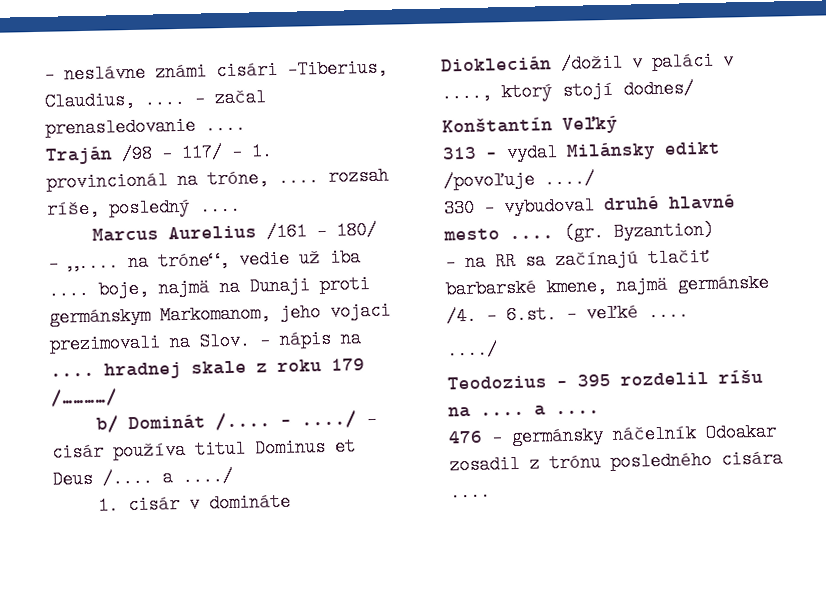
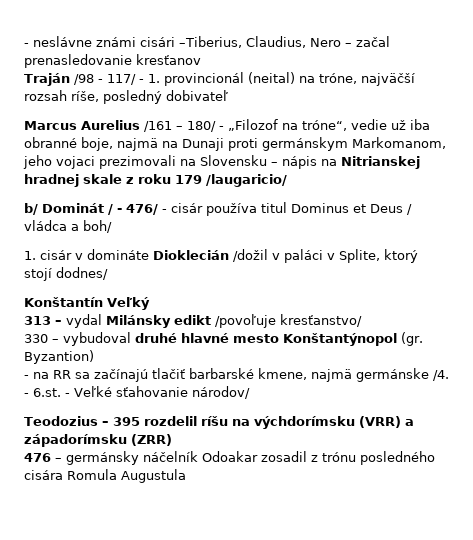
[144,89,185,109] .... -> [310,38,341,47] Nero
[205,115,246,135] .... -> [136,54,201,65] kresťanov
(168, 181) none -> [247,72,295,84] (neital)
[278,168,319,187] .... -> [360,73,415,86] najväčší
[199,196,241,216] .... -> [166,90,228,101] dobivateľ
[68,253,119,273] „.... -> [228,119,278,131] „Filozof
[48,280,89,300] .... -> [24,137,77,148] obranné
[199,331,251,351] Slov. -> [200,155,267,166] Slovensku
[50,372,95,377] .... -> [341,156,420,169] Nitrianskej
[50,388,118,407] /…………/ -> [206,174,287,187] /laugaricio/
[214,410,357,431] /.... - ..../ -> [108,204,158,215] / - 476/
[102,466,233,488] /.... a ..../ -> [407,204,412,215] [24,220,112,233] / vládca a boh/
[441,83,492,103] ...., -> [339,249,380,263] Splite,
[544,169,595,189] ..../ -> [280,314,362,327] kresťanstvo/
[509,235,554,240] .... -> [283,333,397,346] Konštantýnopol
[586,302,689,323] [446,340,498,360] veľké .... // ..../ -> [74,386,250,399] Veľké sťahovanie národov/
[480,405,600,416] .... a .... -> [253,416,414,429] [24,434,172,447] výchdorímsku (VRR) a západorímsku (ZRR)
[449,482,491,502] .... -> [67,469,186,483] Romula Augustula

